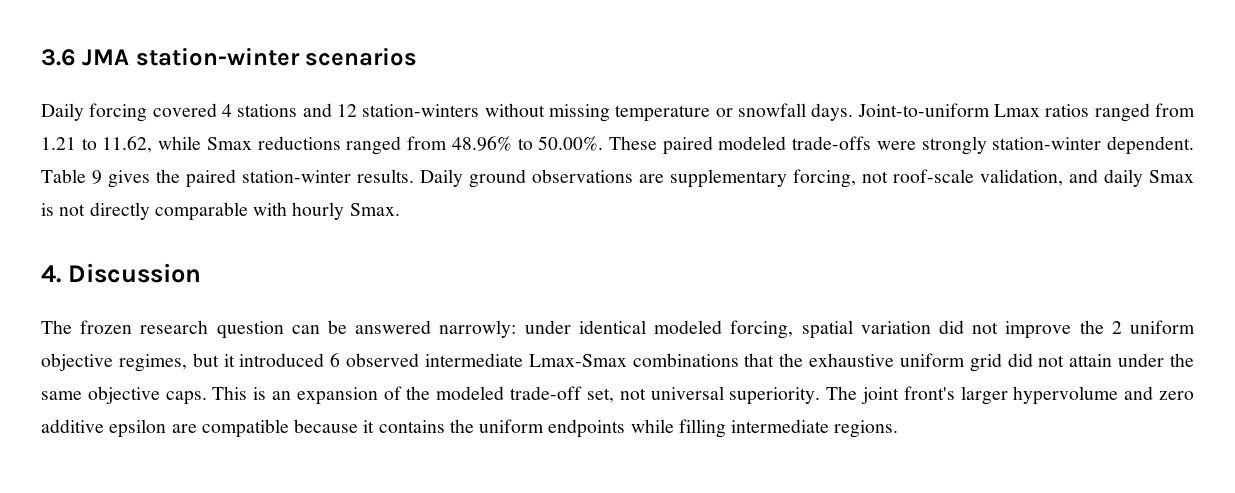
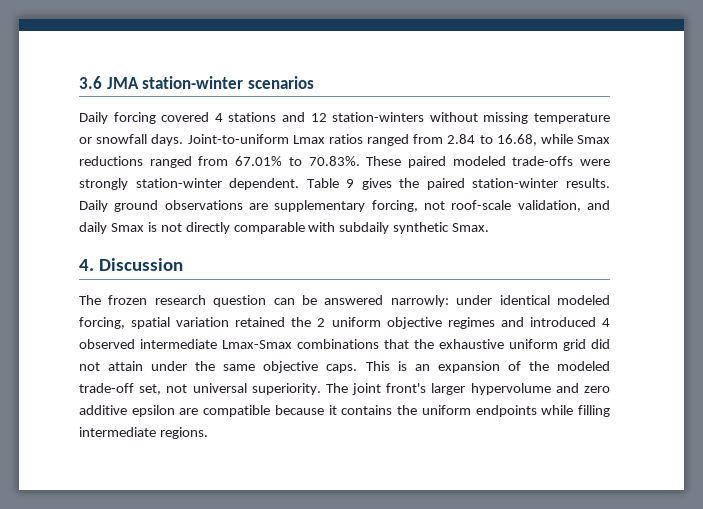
[41,136,153,153] 1.21 to 11.62, -> [447,134,537,146] 2.84 to 16.68,
[451,136,604,151] 48.96% to 50.00%. -> [235,156,360,166] 67.01% to 70.83%.
[292,202,345,220] hourly -> [339,222,450,234] subdaily synthetic
[938,320,1072,339] did not improve -> [235,317,286,327] retained
[118,353,341,372] regimes, but it introduced 6 -> [447,317,610,329] regimes and introduced 4

